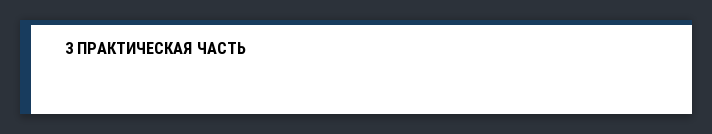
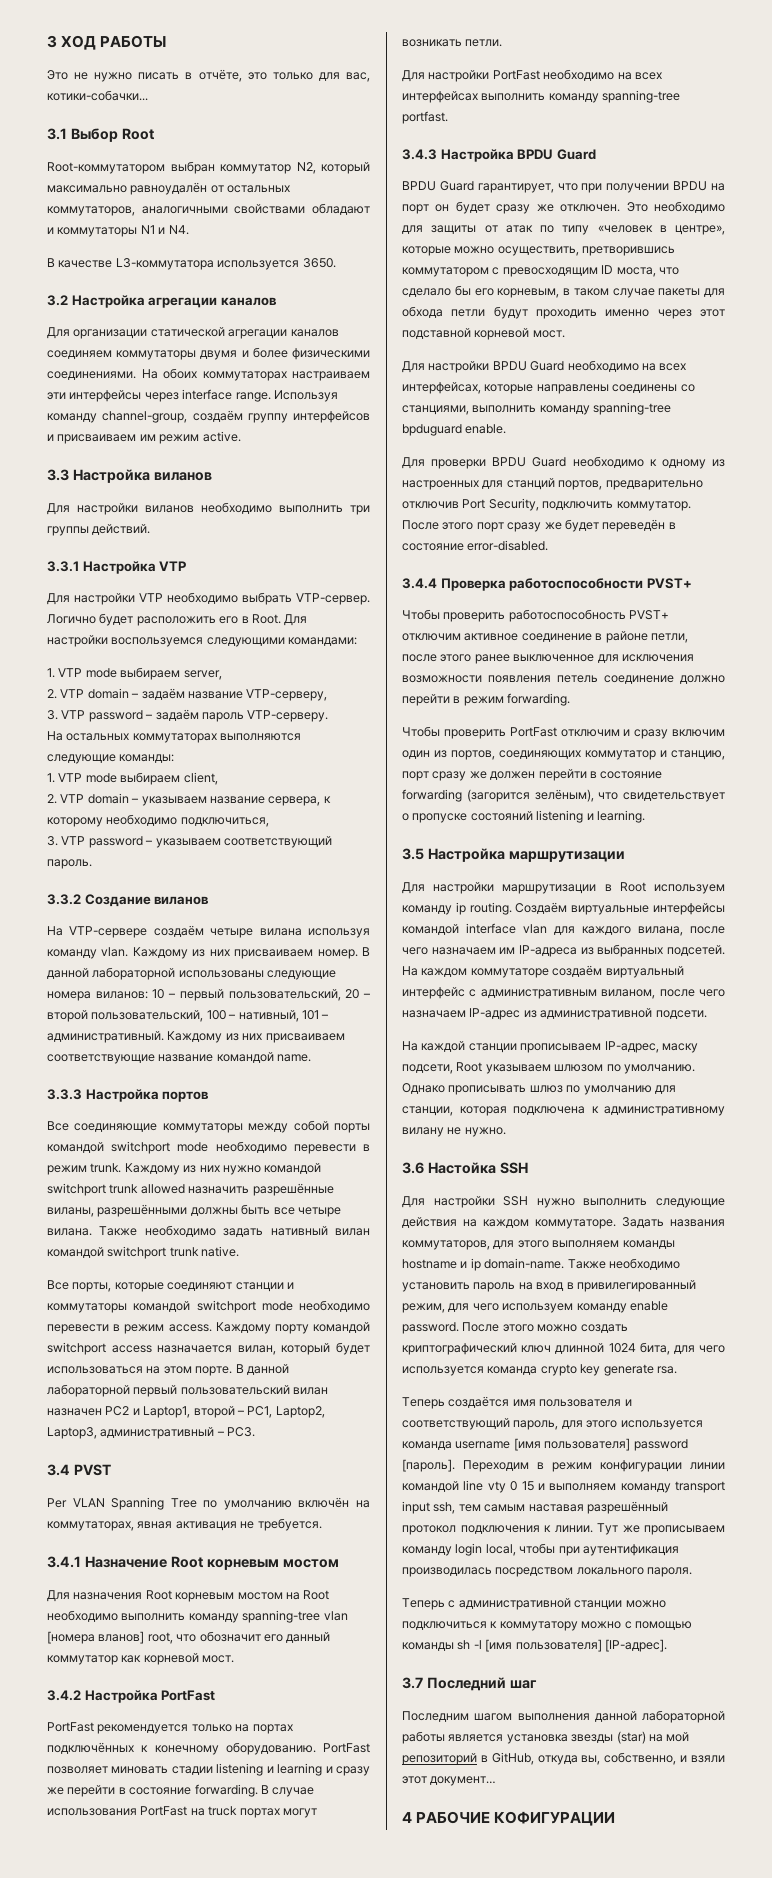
[77,42,246,54] ПРАКТИЧЕСКАЯ ЧАСТЬ -> [61,35,167,50] [47,69,370,82] [47,90,148,101] [47,128,154,142] [47,161,370,174] [47,182,291,195] [47,203,371,216] [47,225,189,237] [47,258,336,270] [47,295,277,308] [47,327,339,339] [47,347,370,360] [47,368,370,381] [47,389,338,402] [47,410,370,423] [47,431,241,444] [47,469,212,483] [47,502,370,515] [47,524,151,536] [47,561,187,574] [47,592,370,605] [47,613,308,626] [47,635,358,647] [47,667,222,680] [47,688,328,701] [47,709,329,722] [47,731,302,743] [47,754,175,764] [47,772,218,785] [47,793,331,806] [47,814,269,827] [47,836,332,848] [47,859,92,869] [47,894,210,907] [47,925,370,938] [47,947,370,959] [47,967,337,980] [47,989,370,1001] [47,1010,329,1022] [47,1031,345,1043] [47,1052,312,1064] [47,1089,210,1102] [47,1120,370,1133] [47,1141,370,1154] [47,1163,322,1175] [47,1183,334,1196] [47,1204,341,1217] [47,1225,370,1237] [47,1246,240,1259] [47,1280,294,1292] [47,1300,370,1313] [47,1322,370,1334] [47,1342,370,1355] [47,1364,289,1376] [47,1384,329,1397] [47,1406,325,1418] [47,1427,256,1439] [47,1464,111,1476] [47,1497,370,1510] [47,1518,322,1531] [47,1556,339,1570] [47,1590,330,1602] [47,1610,348,1623] [47,1631,331,1644] [47,1653,235,1665] [47,1690,216,1703] [47,1722,293,1734] [47,1742,370,1755] [47,1763,370,1776] [47,1784,315,1797] [47,1806,317,1818] [402,39,503,47] [402,69,662,82] [402,90,681,103] [402,111,448,124] [402,149,596,162] [402,181,725,193] [402,201,725,214] [402,225,725,235] [402,246,676,256] [402,265,679,277] [402,285,725,298] [402,306,725,319] [402,328,565,340] [402,360,687,373] [402,382,695,394] [402,402,672,415] [402,424,507,436] [402,456,725,469] [402,478,703,490] [402,498,691,511] [402,519,676,532] [402,540,549,551] [402,578,692,591] [402,609,670,622] [402,631,688,643] [402,654,694,664] [402,675,725,684] [402,693,571,706] [402,726,725,739] [402,750,725,760] [402,769,663,781] [402,789,725,802] [402,810,645,823] [402,848,625,862] [402,882,725,894] [402,902,725,915] [402,923,725,936] [402,944,725,957] [402,965,684,978] [402,987,725,999] [402,1008,707,1020] [402,1041,698,1053] [402,1062,695,1074] [402,1083,676,1095] [402,1106,725,1116] [402,1127,506,1137] [402,1162,528,1174] [402,1196,725,1208] [402,1217,725,1229] [402,1240,675,1250] [402,1258,680,1271] [402,1280,696,1292] [402,1301,668,1313] [402,1322,628,1334] [402,1342,725,1355] [402,1364,677,1376] [402,1396,632,1409] [402,1418,703,1430] [402,1438,688,1451] [402,1459,725,1472] [402,1480,725,1493] [402,1501,668,1514] [402,1523,725,1535] [402,1543,679,1556] [402,1567,693,1577] [402,1598,666,1610] [402,1621,692,1631] [402,1639,667,1652] [402,1677,537,1691] [402,1710,725,1723] [402,1731,690,1744] [402,1752,725,1765] [402,1776,497,1786] [402,1811,616,1826] ХОД РАБОТЫ // Это не нужно писать в отчёте, это только для вас, котики-собачки... // 3.1 Выбор Root // Root-коммутатором выбран коммутатор N2, который максимально равноудалён от остальных коммутаторов, аналогичными свойствами обладают и коммутаторы N1 и N4. // В качестве L3-коммутатора используется 3650. // 3.2 Настройка агрегации каналов // Для организации статической агрегации каналов соединяем коммутаторы двумя и более физическими соединениями. На обоих коммутаторах настраиваем эти интерфейсы через interface range. Используя команду channel-group, создаём группу интерфейсов и присваиваем им режим active. // 3.3 Настройка виланов // Для настройки виланов необходимо выполнить три группы действий. // 3.3.1 Настройка VTP // Для настройки VTP необходимо выбрать VTP-сервер. Логично будет расположить его в Root. Для настройки воспользуемся следующими командами: // 1. VTP mode выбираем server, // 2. VTP domain – задаём название VTP-серверу, // 3. VTP password – задаём пароль VTP-серверу. // На остальных коммутаторах выполняются следующие команды: // 1. VTP mode выбираем client, // 2. VTP domain – указываем название сервера, к которому необходимо подключиться, // 3. VTP password – указываем соответствующий пароль. // 3.3.2 Создание виланов // На VTP-сервере создаём четыре вилана используя команду vlan. Каждому из них присваиваем номер. В данной лабораторной использованы следующие номера виланов: 10 – первый пользовательский, 20 – второй пользовательский, 100 – нативный, 101 – административный. Каждому из них присваиваем соответствующие название командой name. // 3.3.3 Настройка портов // Все соединяющие коммутаторы между собой порты командой switchport mode необходимо перевести в режим trunk. Каждому из них нужно командой switchport trunk allowed назначить разрешённые виланы, разрешёнными должны быть все четыре вилана. Также необходимо задать нативный вилан командой switchport trunk native. // Все порты, которые соединяют станции и коммутаторы командой switchport mode необходимо перевести в режим access. Каждому порту командой switchport access назначается вилан, который будет использоваться на этом порте. В данной лабораторной первый пользовательский вилан назначен PC2 и Laptop1, второй – PC1, Laptop2, Laptop3, административный – PC3. // 3.4 PVST // Per VLAN Spanning Tree по умолчанию включён на коммутаторах, явная активация не требуется. // 3.4.1 Назначение Root корневым мостом // Для назначения Root корневым мостом на Root необходимо выполнить команду spanning-tree vlan [номера вланов] root, что обозначит его данный коммутатор как корневой мост. // 3.4.2 Настройка PortFast // PortFast рекомендуется только на портах подключённых к конечному оборудованию. PortFast позволяет миновать стадии listening и learning и сразу же перейти в состояние forwarding. В случае использования PortFast на truck портах могут возникать петли. // Для настройки PortFast необходимо на всех интерфейсах выполнить команду spanning-tree portfast. // 3.4.3 Настройка BPDU Guard // BPDU Guard гарантирует, что при получении BPDU на порт он будет сразу же отключен. Это необходимо для защиты от атак по типу «человек в центре», которые можно осуществить, претворившись коммутатором с превосходящим ID моста, что сделало бы его корневым, в таком случае пакеты для обхода петли будут проходить именно через этот подставной корневой мост. // Для настройки BPDU Guard необходимо на всех интерфейсах, которые направлены соединены со станциями, выполнить команду spanning-tree bpduguard enable. // Для проверки BPDU Guard необходимо к одному из настроенных для станций портов, предварительно отключив Port Security, подключить коммутатор. После этого порт сразу же будет переведён в состояние error-disabled. // 3.4.4 Проверка работоспособности PVST+ // Чтобы проверить работоспособность PVST+ отключим активное соединение в районе петли, после этого ранее выключенное для исключения возможности появления петель соединение должно перейти в режим forwarding. // Чтобы проверить PortFast отключим и сразу включим один из портов, соединяющих коммутатор и станцию, порт сразу же должен перейти в состояние forwarding (загорится зелёным), что свидетельствует о пропуске состояний listening и learning. // 3.5 Настройка маршрутизации // Для настройки маршрутизации в Root используем команду ip routing. Создаём виртуальные интерфейсы командой interface vlan для каждого вилана, после чего назначаем им IP-адреса из выбранных подсетей. На каждом коммутаторе создаём виртуальный интерфейс с административным виланом, после чего назначаем IP-адрес из административной подсети. // На каждой станции прописываем IP-адрес, маску подсети, Root указываем шлюзом по умолчанию. Однако прописывать шлюз по умолчанию для станции, которая подключена к административному вилану не нужно. // 3.6 Настойка SSH // Для настройки SSH нужно выполнить следующие действия на каждом коммутаторе. Задать названия коммутаторов, для этого выполняем команды hostname и ip domain-name. Также необходимо установить пароль на вход в привилегированный режим, для чего используем команду enable password. После этого можно создать криптографический ключ длинной 1024 бита, для чего используется команда crypto key generate rsa. // Теперь создаётся имя пользователя и соответствующий пароль, для этого используется команда username [имя пользователя] password [пароль]. Переходим в режим конфигурации линии командой line vty 0 15 и выполняем команду transport input ssh, тем самым наставая разрешённый протокол подключения к линии. Тут же прописываем команду login local, чтобы при аутентификация производилась посредством локального пароля. // Теперь с административной станции можно подключиться к коммутатору можно с помощью команды sh -l [имя пользователя] [IP-адрес]. // 3.7 Последний шаг // Последним шагом выполнения данной лабораторной работы является установка звезды (star) на мой репозиторий в GitHub, откуда вы, собственно, и взяли этот документ… // 4 РАБОЧИЕ КОФИГУРАЦИИ

